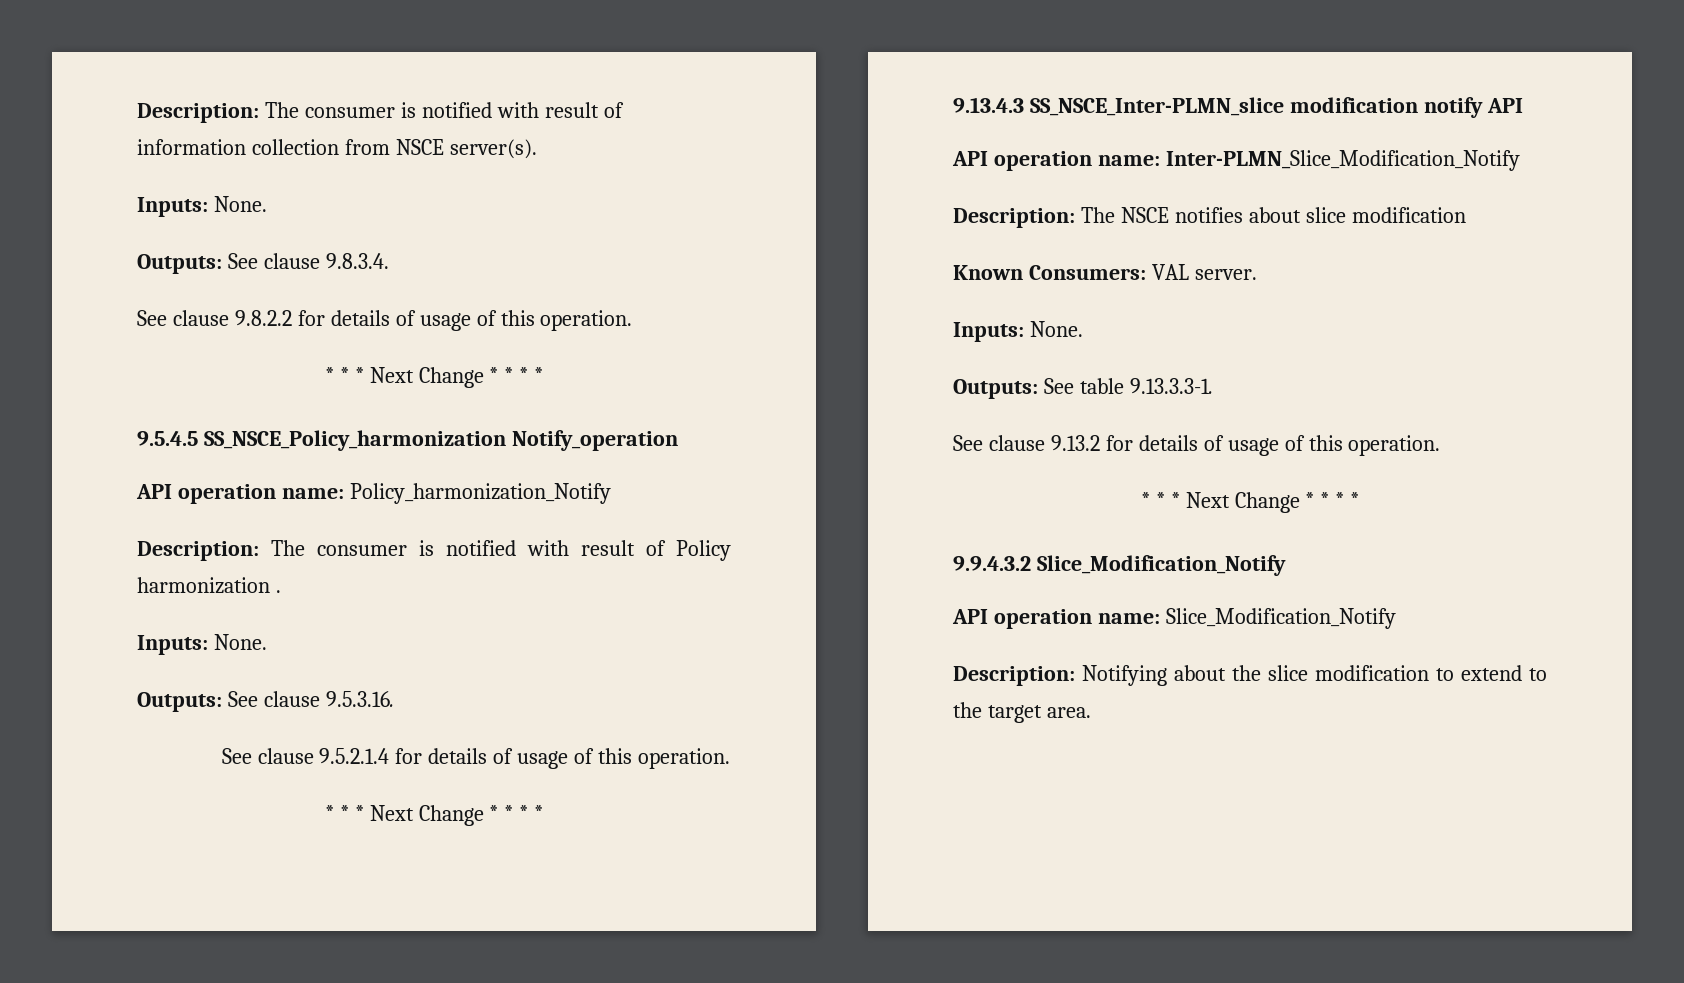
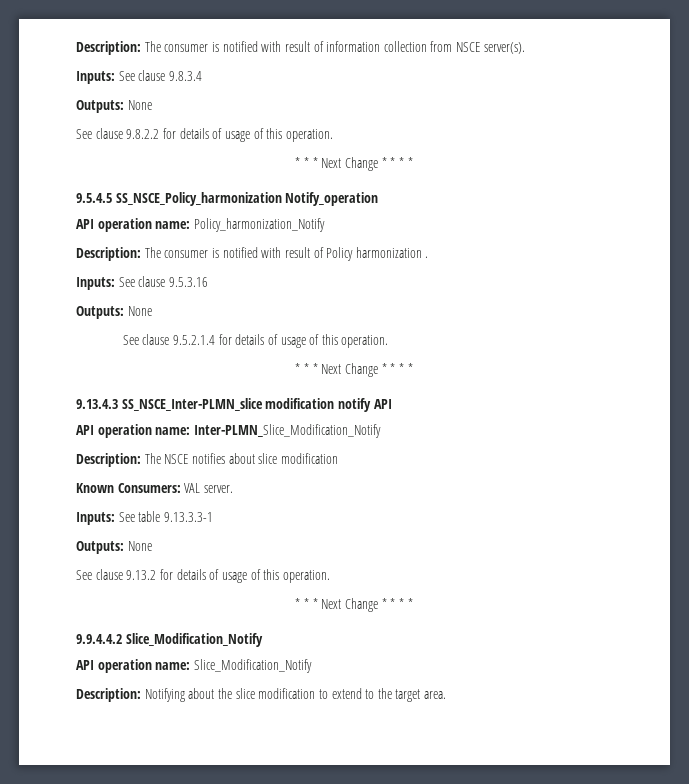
[213,196,267,212] [137,253,389,274] None. // Outputs: See clause 9.8.3.4. -> [118,70,202,81] [76,100,152,113] See clause 9.8.3.4 // Outputs: None
[213,634,267,650] [137,691,394,712] None. // Outputs: See clause 9.5.3.16. -> [118,276,208,287] [76,306,152,319] See clause 9.5.3.16 // Outputs: None
[1029,321,1083,337] [953,378,1213,399] None. // Outputs: See table 9.13.3.3-1. -> [118,511,213,522] [76,541,152,554] See table 9.13.3.3-1 // Outputs: None
[953,556,1031,571] 9.9.4.3.2 -> [76,634,122,644] 9.9.4.4.2

